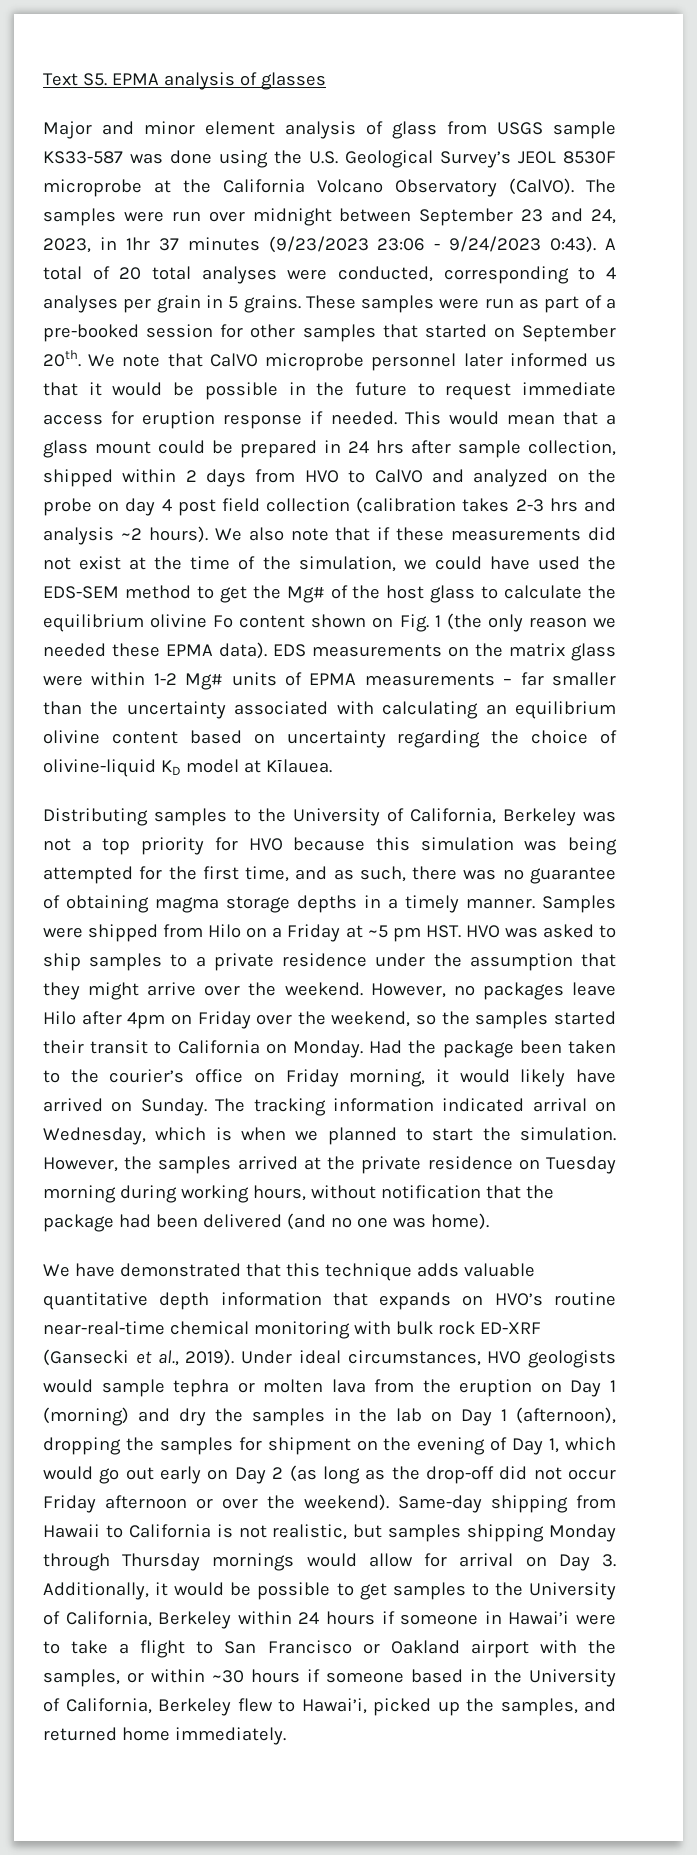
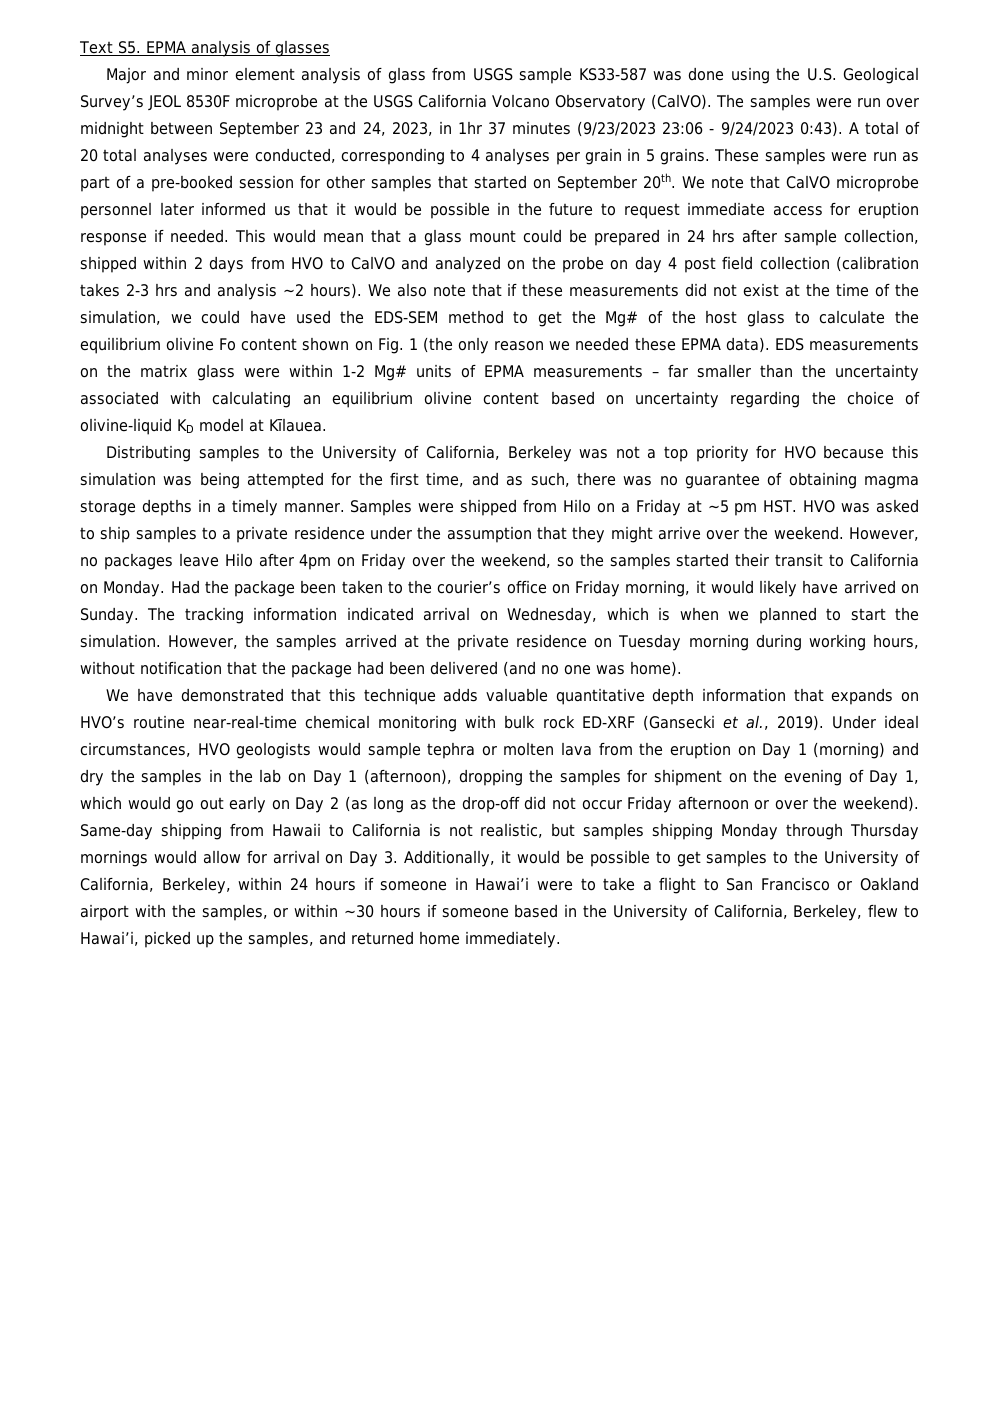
(211, 186) none -> [372,95,413,108] USGS
[158,1611,232,1629] Berkeley -> [161,877,231,894] Berkeley,
[158,1698,231,1716] Berkeley -> [793,904,863,921] Berkeley,

